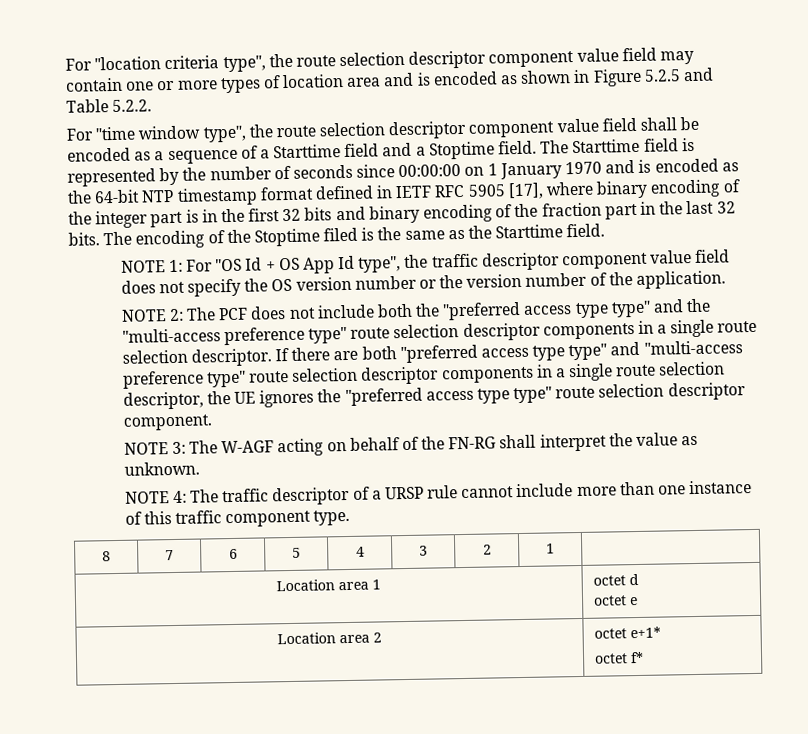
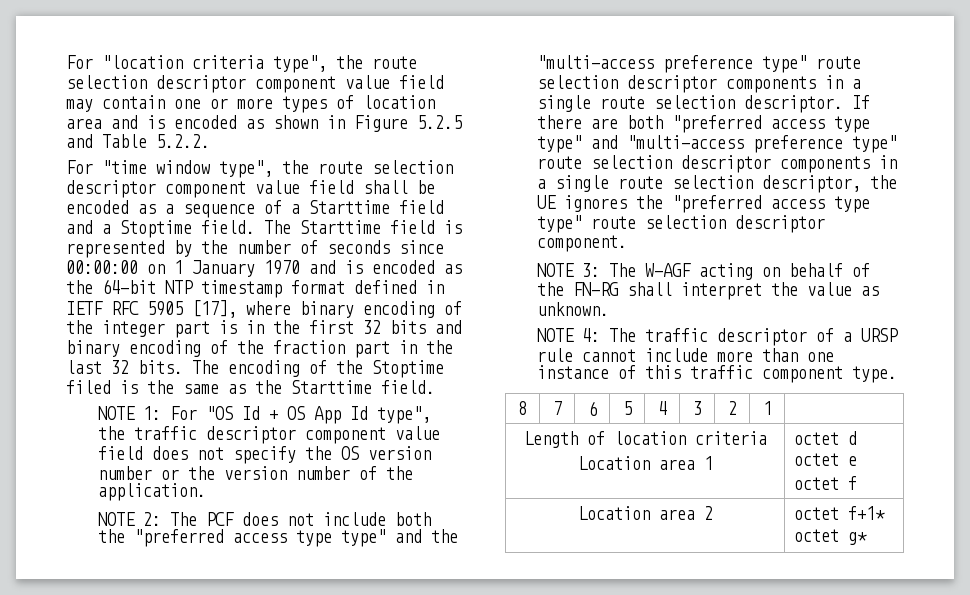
(555, 548) none -> [523,431,767,448] Length of location criteria //
(638, 601) none -> [793,476,857,490] // octet f
[629,626,661,639] [593,651,644,664] e+1* // octet f* -> [847,506,885,520] [793,529,867,545] f+1* // octet g*

